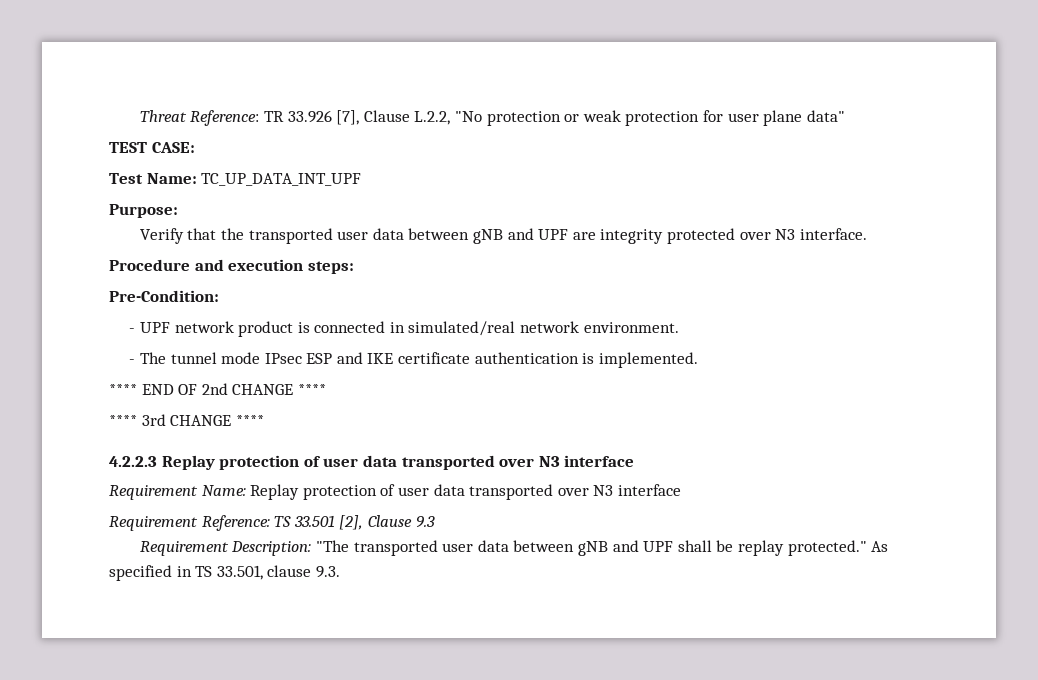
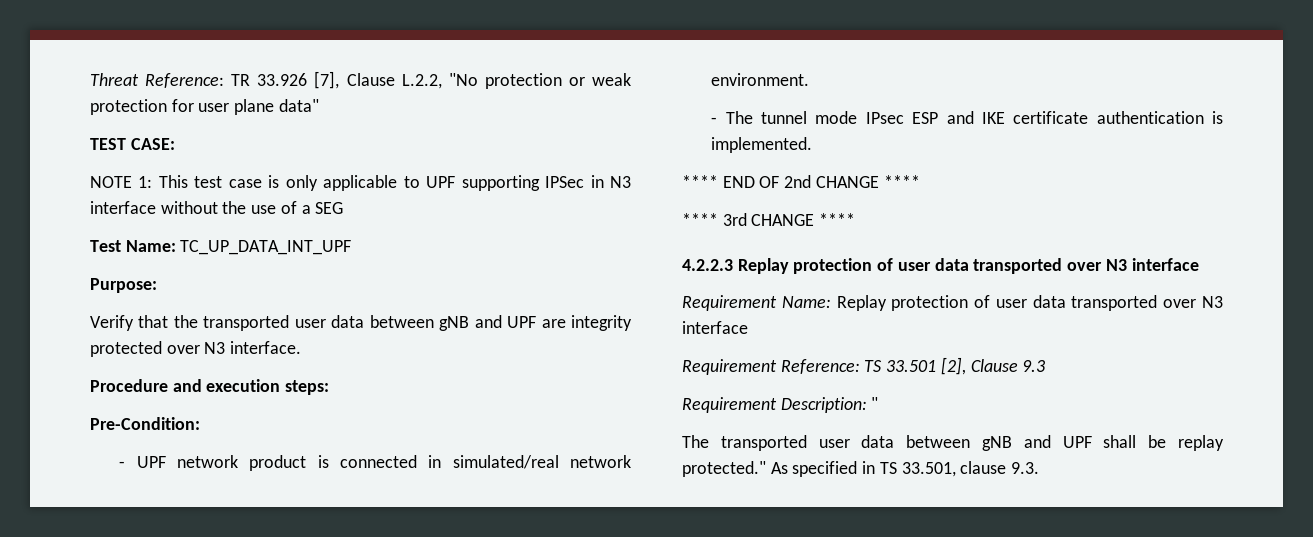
(195, 147) none -> [90,175,631,191] [90,201,344,214] // NOTE 1: This test case is only applicable to UPF supporting IPSec in N3 interface without the use of a SEG
[316,540,350,552] "The -> [871,397,879,410] [682,435,709,448] " // The

